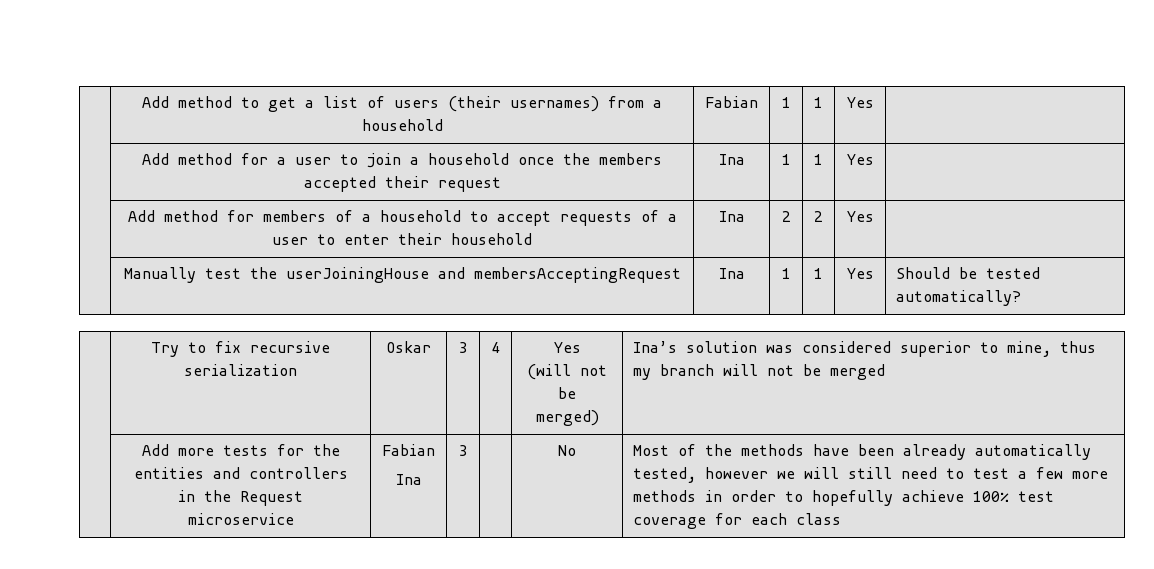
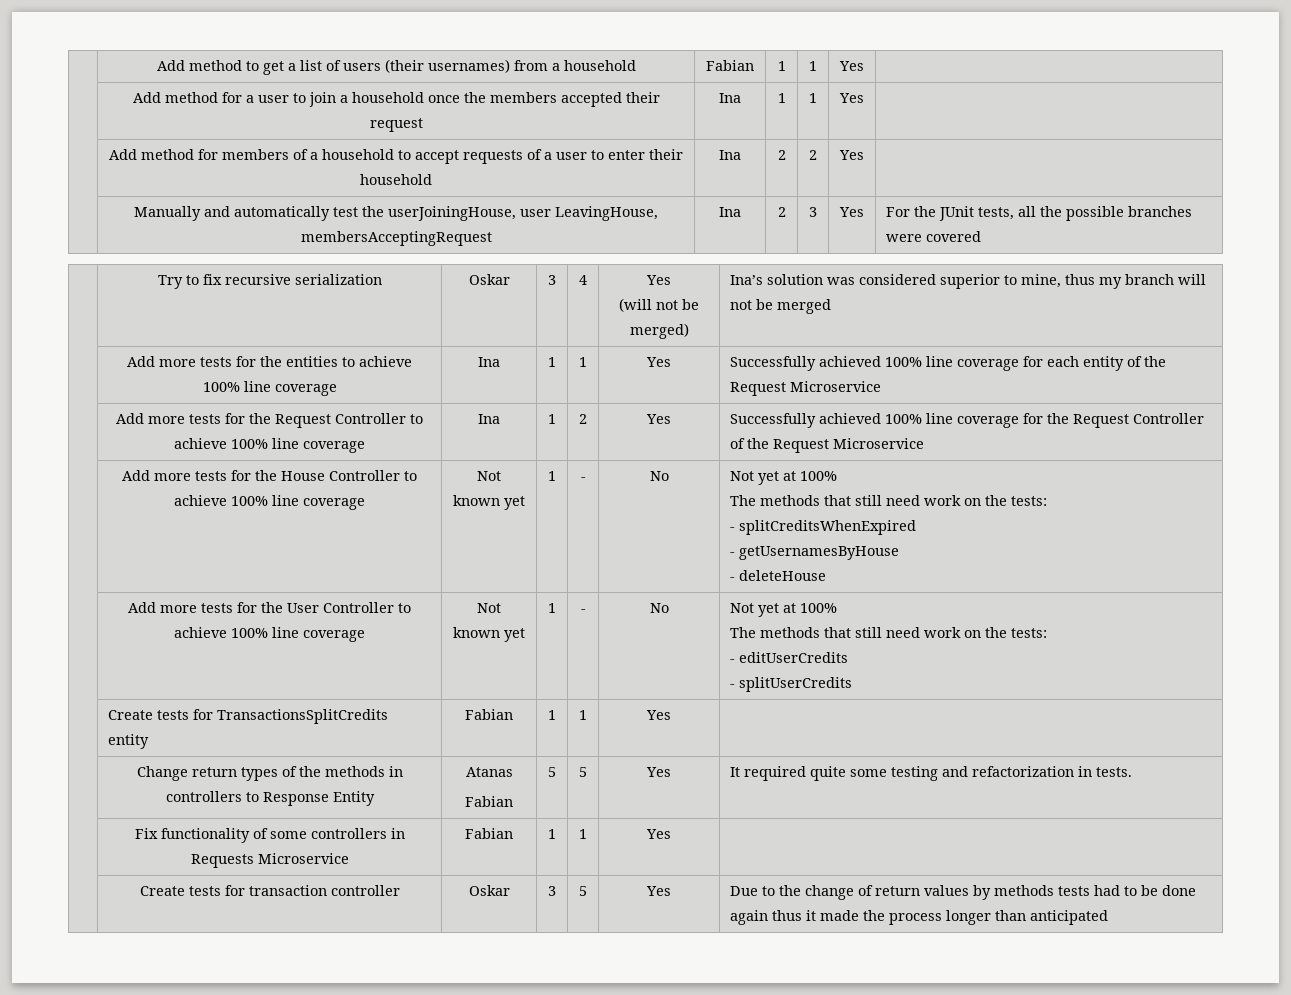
[204,267,465,283] test the userJoiningHouse and -> [203,206,658,221] and automatically test the userJoiningHouse, user LeavingHouse,
[781,268,791,279] [814,268,823,279] [846,268,874,279] [896,267,1041,279] [896,290,1022,306] 1 | 1 | Yes | Should be tested automatically? -> [777,207,786,217] [809,207,817,217] [839,207,864,217] [886,206,1193,221] [886,231,982,242] 2 | 3 | Yes | For the JUnit tests, all the possible branches were covered
[212,467,348,479] [178,490,303,506] [187,513,294,525] [382,444,435,456] [395,474,422,485] [458,445,468,456] [558,445,576,456] [633,444,1092,460] [633,467,1109,483] [633,490,1055,506] [633,513,842,529] and controllers in the Request microservice | Fabian // Ina | 3 | | No | Most of the methods have been already automatically tested, however we will still need to test a few more methods in order to hopefully achieve 100% test coverage for each class -> [342,356,413,367] [202,381,337,396] [478,357,500,367] [548,357,556,367] [579,357,587,367] [646,357,671,367] [730,356,1167,371] [730,381,882,396] [116,413,424,428] [174,438,365,453] [478,414,500,424] [548,414,556,424] [579,414,587,424] [646,414,671,424] [730,413,1205,428] [730,438,925,453] [122,470,418,481] [174,495,365,510] [477,471,501,481] [453,495,525,510] [548,471,556,481] [580,477,586,481] [649,471,669,481] [730,471,838,485] [730,495,1048,506] [730,520,917,535] [730,546,900,560] [730,570,827,581] [128,602,412,613] [174,627,365,642] [477,603,501,613] [453,627,525,642] [548,603,556,613] [580,609,586,613] [649,603,669,613] [730,603,838,617] [730,627,1048,638] [730,652,849,663] [730,677,853,692] [108,709,389,724] [108,734,150,749] [465,709,513,720] [548,710,556,720] [579,710,587,720] [646,710,671,720] [136,766,403,781] [165,791,375,806] [465,767,513,777] [465,796,513,807] [548,767,556,777] [579,767,587,777] [646,767,671,777] [730,766,1133,781] [134,828,405,843] [190,853,349,868] [465,828,513,839] [548,829,556,839] [579,829,587,839] [646,829,671,839] [139,885,400,896] [468,885,510,896] [548,886,556,896] [579,886,587,896] [646,886,671,896] [730,885,1197,900] [730,910,1109,925] to achieve 100% line coverage | Ina | 1 | 1 | Yes | Successfully achieved 100% line coverage for each entity of the Request Microservice // | Add more tests for the Request Controller to achieve 100% line coverage | Ina | 1 | 2 | Yes | Successfully achieved 100% line coverage for the Request Controller of the Request Microservice // | Add more tests for the House Controller to achieve 100% line coverage | Not known yet | 1 | - | No | Not yet at 100% // The methods that still need work on the tests: // - splitCreditsWhenExpired // - getUsernamesByHouse // - deleteHouse // | Add more tests for the User Controller to achieve 100% line coverage | Not known yet | 1 | - | No | Not yet at 100% // The methods that still need work on the tests: // - editUserCredits // - splitUserCredits // | Create tests for TransactionsSplitCredits entity | Fabian | 1 | 1 | Yes | // | Change return types of the methods in controllers to Response Entity | Atanas // Fabian | 5 | 5 | Yes | It required quite some testing and refactorization in tests. // | Fix functionality of some controllers in Requests Microservice | Fabian | 1 | 1 | Yes | // | Create tests for transaction controller | Oskar | 3 | 5 | Yes | Due to the change of return values by methods tests had to be done again thus it made the process longer than anticipated

